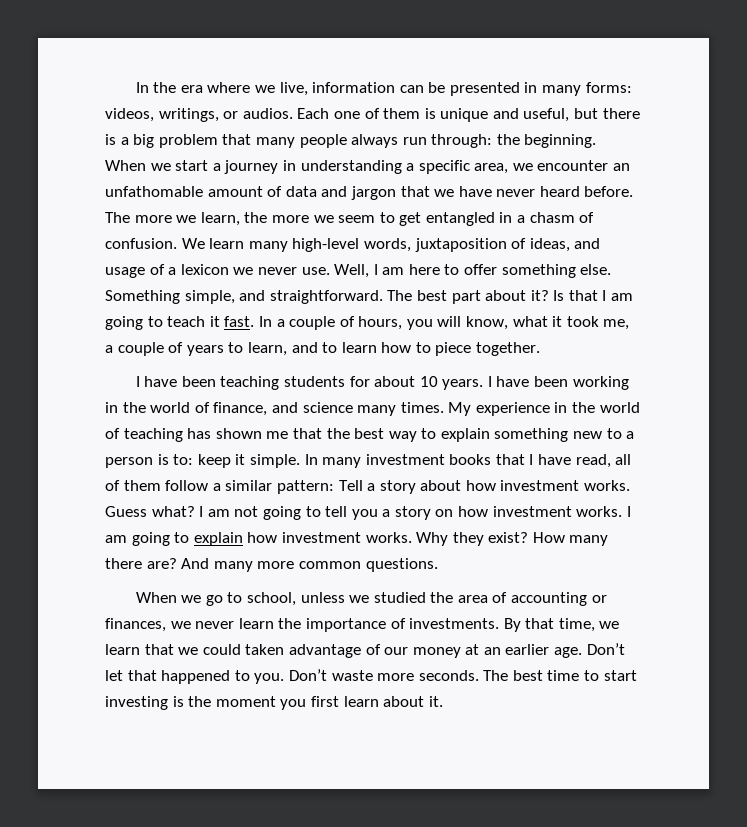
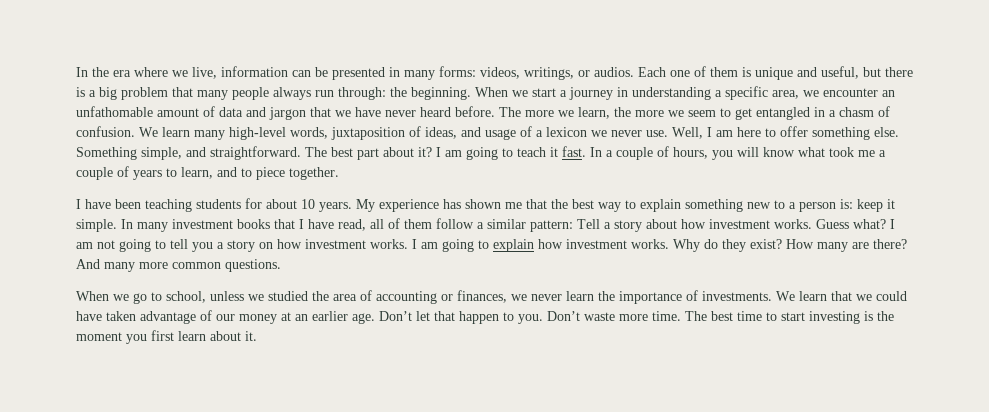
[553,290,598,301] Is that -> (432, 152) none
[466,316,630,330] know, what it took me, -> [763,147,875,157] know what took me
[341,342,431,353] learn how to -> (252, 172) none
[487,376,629,390] [105,402,640,416] [105,428,183,442] I have been working in the world of finance, and science many times. My experience in the world of teaching -> [356,199,439,212] My experience
[157,454,194,465] is to: -> [840,199,853,209] is:
(449, 539) none -> [704,239,718,249] do
[105,558,177,569] there are? -> [852,239,907,249] are there?
[503,618,620,632] By that time, we -> [776,291,795,301] We
(241, 649) none -> [76,311,102,321] have
[161,670,231,684] happened -> [459,311,499,324] happen
[418,670,479,681] seconds. -> [652,311,681,321] time.

